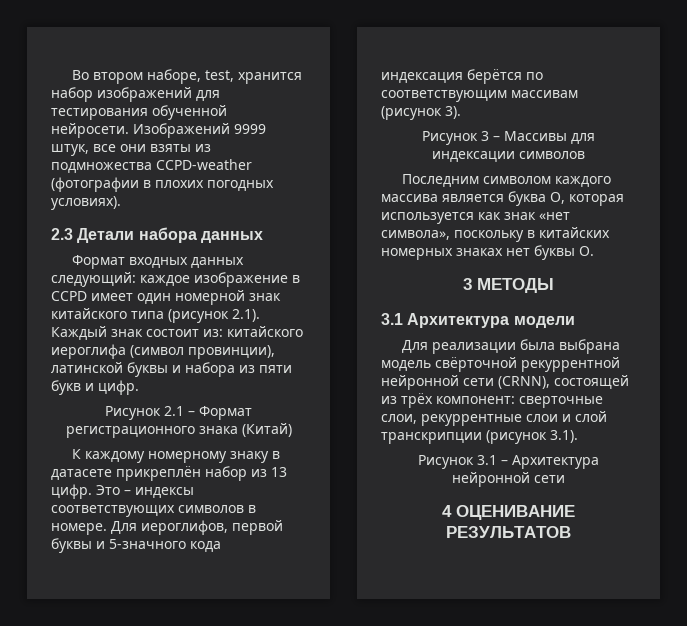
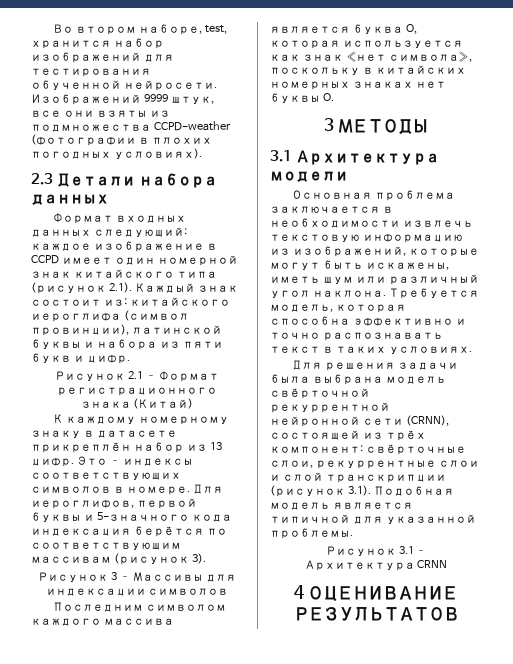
[401,340,516,354] // Для реализации -> [292,190,456,201] [270,206,393,213] [270,218,473,228] [270,233,463,243] [270,246,479,257] [270,260,449,270] [270,274,479,285] [270,288,479,299] [270,304,406,313] [270,316,466,326] [270,332,443,341] [270,346,472,354] [292,360,458,371] // Основная проблема заключается в необходимости извлечь текстовую информацию из изображений, которые могут быть искажены, иметь шум или различный угол наклона. Требуется модель, которая способна эффективно и точно распознавать текст в таких условиях. // Для решения задачи
[519,396,603,408] сверточные -> [365,444,466,455] свёрточные
(578, 436) none -> [373,486,454,496] [270,502,413,510] [270,514,476,524] [270,528,353,539] Подобная модель является типичной для указанной проблемы.
[452,472,565,487] нейронной сети -> [417,560,448,568] CRNN

